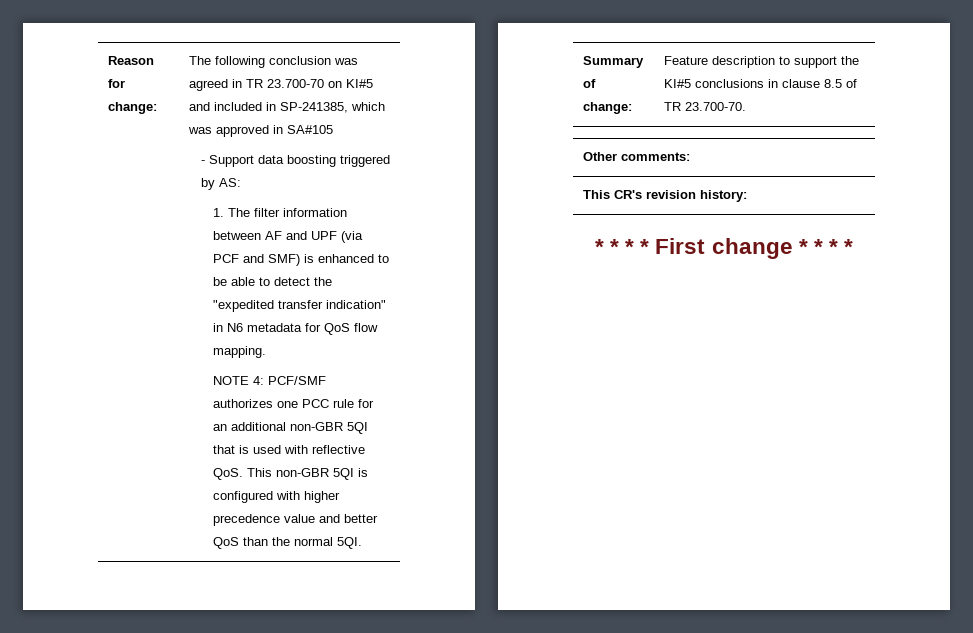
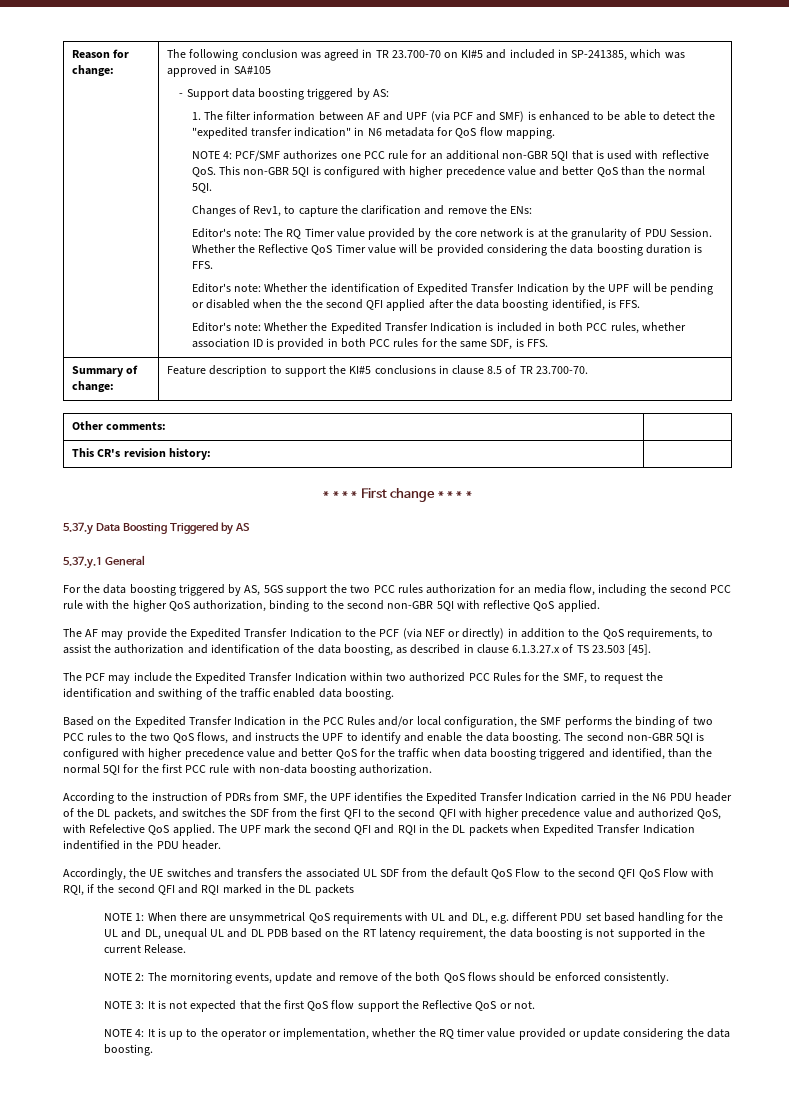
(363, 543) none -> [191,205,533,217] [191,228,712,240] [191,244,703,256] [191,261,213,269] [191,283,714,295] [191,299,641,311] [191,322,686,334] [191,338,548,350] // Changes of Rev1, to capture the clarification and remove the ENs: // Editor's note: The RQ Timer value provided by the core network is at the granularity of PDU Session. Whether the Reflective QoS Timer value will be provided considering the data boosting duration is FFS. // Editor's note: Whether the identification of Expedited Transfer Indication by the UPF will be pending or disabled when the the second QFI applied after the data boosting identified, is FFS. // Editor's note: Whether the Expedited Transfer Indication is included in both PCC rules, whether association ID is provided in both PCC rules for the same SDF, is FFS.
(853, 246) none -> [63,522,250,535] [63,555,145,569] [63,584,732,596] [63,600,600,612] [63,628,714,640] [63,644,652,656] [63,672,664,684] [63,688,394,700] [63,716,713,728] [63,732,705,744] [63,748,713,760] [63,764,433,776] [63,792,732,804] [63,808,722,820] [63,824,695,836] [63,840,221,850] [63,868,715,880] [63,884,354,896] [104,912,723,924] [104,928,706,940] [104,944,187,954] [104,972,669,984] [104,1000,535,1012] [104,1028,730,1040] [104,1044,154,1056] // 5.37.y Data Boosting Triggered by AS // 5.37.y.1 General // For the data boosting triggered by AS, 5GS support the two PCC rules authorization for an media flow, including the second PCC rule with the higher QoS authorization, binding to the second non-GBR 5QI with reflective QoS applied. // The AF may provide the Expedited Transfer Indication to the PCF (via NEF or directly) in addition to the QoS requirements, to assist the authorization and identification of the data boosting, as described in clause 6.1.3.27.x of TS 23.503 [45]. // The PCF may include the Expedited Transfer Indication within two authorized PCC Rules for the SMF, to request the identification and swithing of the traffic enabled data boosting. // Based on the Expedited Transfer Indication in the PCC Rules and/or local configuration, the SMF performs the binding of two PCC rules to the two QoS flows, and instructs the UPF to identify and enable the data boosting. The second non-GBR 5QI is configured with higher precedence value and better QoS for the traffic when data boosting triggered and identified, than the normal 5QI for the first PCC rule with non-data boosting authorization. // According to the instruction of PDRs from SMF, the UPF identifies the Expedited Transfer Indication carried in the N6 PDU header of the DL packets, and switches the SDF from the first QFI to the second QFI with higher precedence value and authorized QoS, with Refelective QoS applied. The UPF mark the second QFI and RQI in the DL packets when Expedited Transfer Indication indentified in the PDU header. // Accordingly, the UE switches and transfers the associated UL SDF from the default QoS Flow to the second QFI QoS Flow with RQI, if the second QFI and RQI marked in the DL packets // NOTE 1: When there are unsymmetrical QoS requirements with UL and DL, e.g. different PDU set based handling for the UL and DL, unequal UL and DL PDB based on the RT latency requirement, the data boosting is not supported in the current Release. // NOTE 2: The mornitoring events, update and remove of the both QoS flows should be enforced consistently. // NOTE 3: It is not expected that the first QoS flow support the Reflective QoS or not. // NOTE 4: It is up to the operator or implementation, whether the RQ timer value provided or update considering the data boosting.

